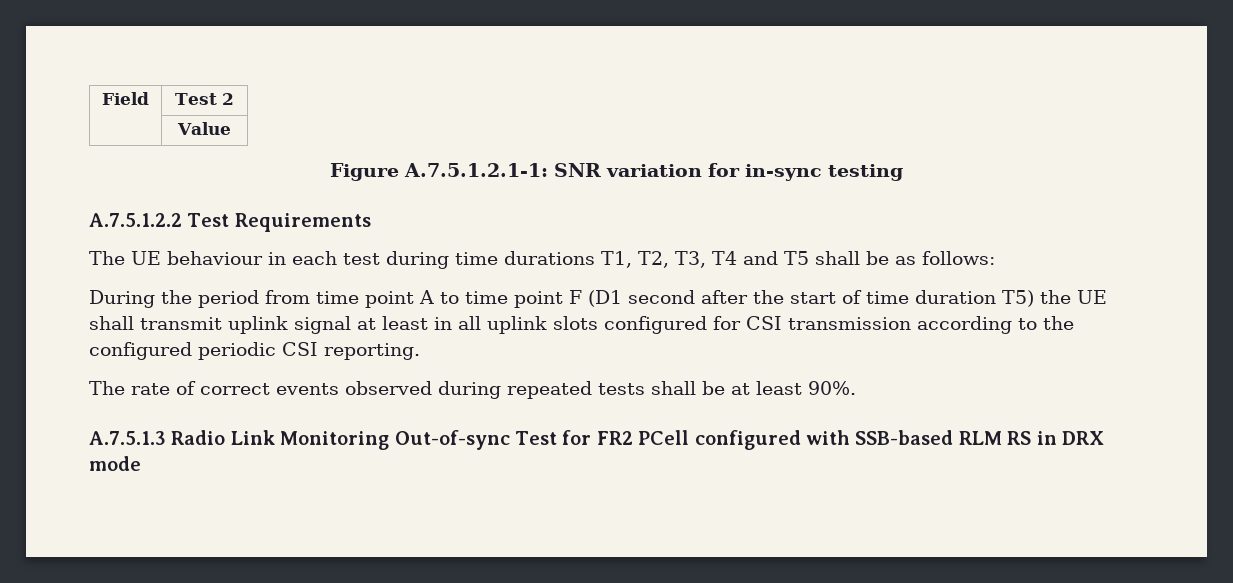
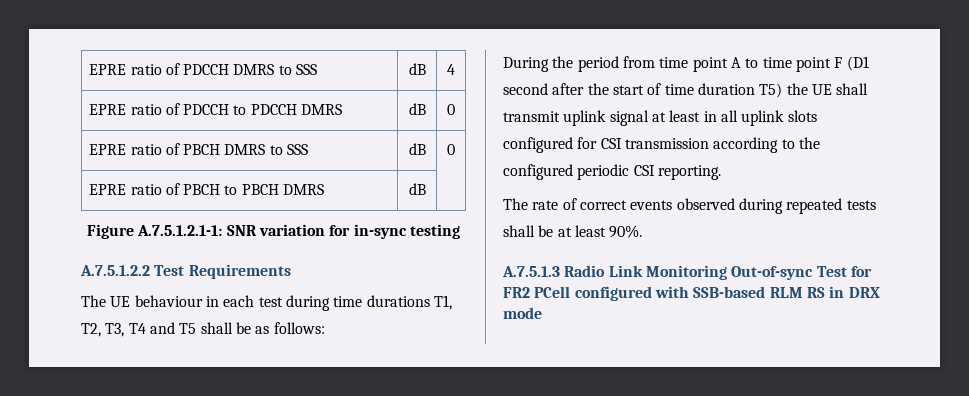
[102,92,149,105] [175,93,234,105] [177,122,232,135] Field | Test 2 // | Value -> [89,63,318,75] [408,63,426,75] [447,64,455,75] [89,103,343,115] [408,103,426,115] [447,104,455,115] [89,143,309,155] [408,143,426,155] [447,144,455,155] [89,183,325,195] [408,183,426,195] EPRE ratio of PDCCH DMRS to SSS | dB | 4 // EPRE ratio of PDCCH to PDCCH DMRS | dB | 0 // EPRE ratio of PBCH DMRS to SSS | dB | 0 // EPRE ratio of PBCH to PBCH DMRS | dB |

